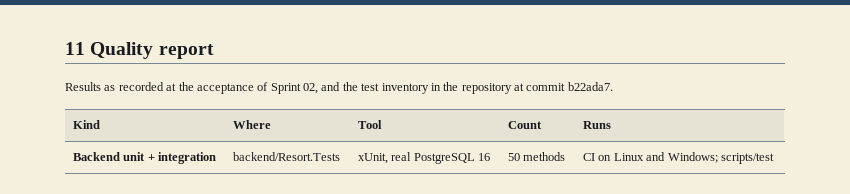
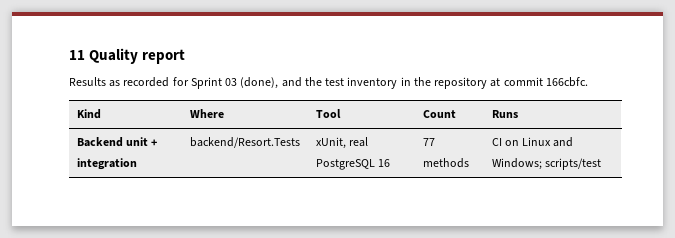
[166,82,318,94] at the acceptance of Sprint 02, -> [172,77,279,89] for Sprint 03 (done),
[567,82,613,91] b22ada7. -> [545,77,588,87] 166cbfc.
[508,153,521,161] 50 -> [422,138,435,146] 77

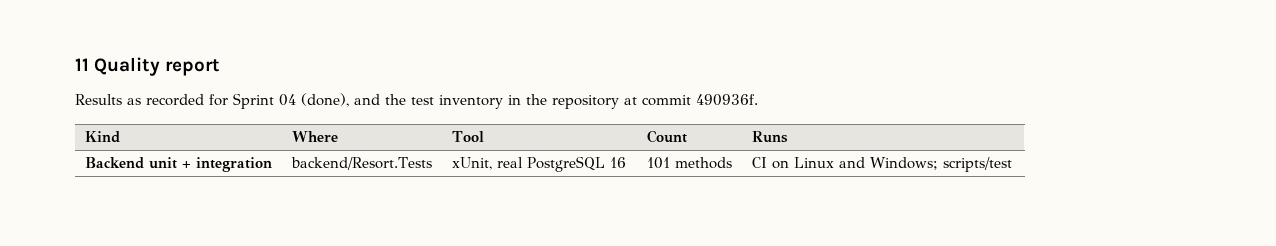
[225,78,238,86] 03 -> [279,94,296,106] 04
[545,77,588,87] 166cbfc. -> [696,94,758,106] 490936f.
[422,138,435,146] 77 -> [646,157,670,169] 101

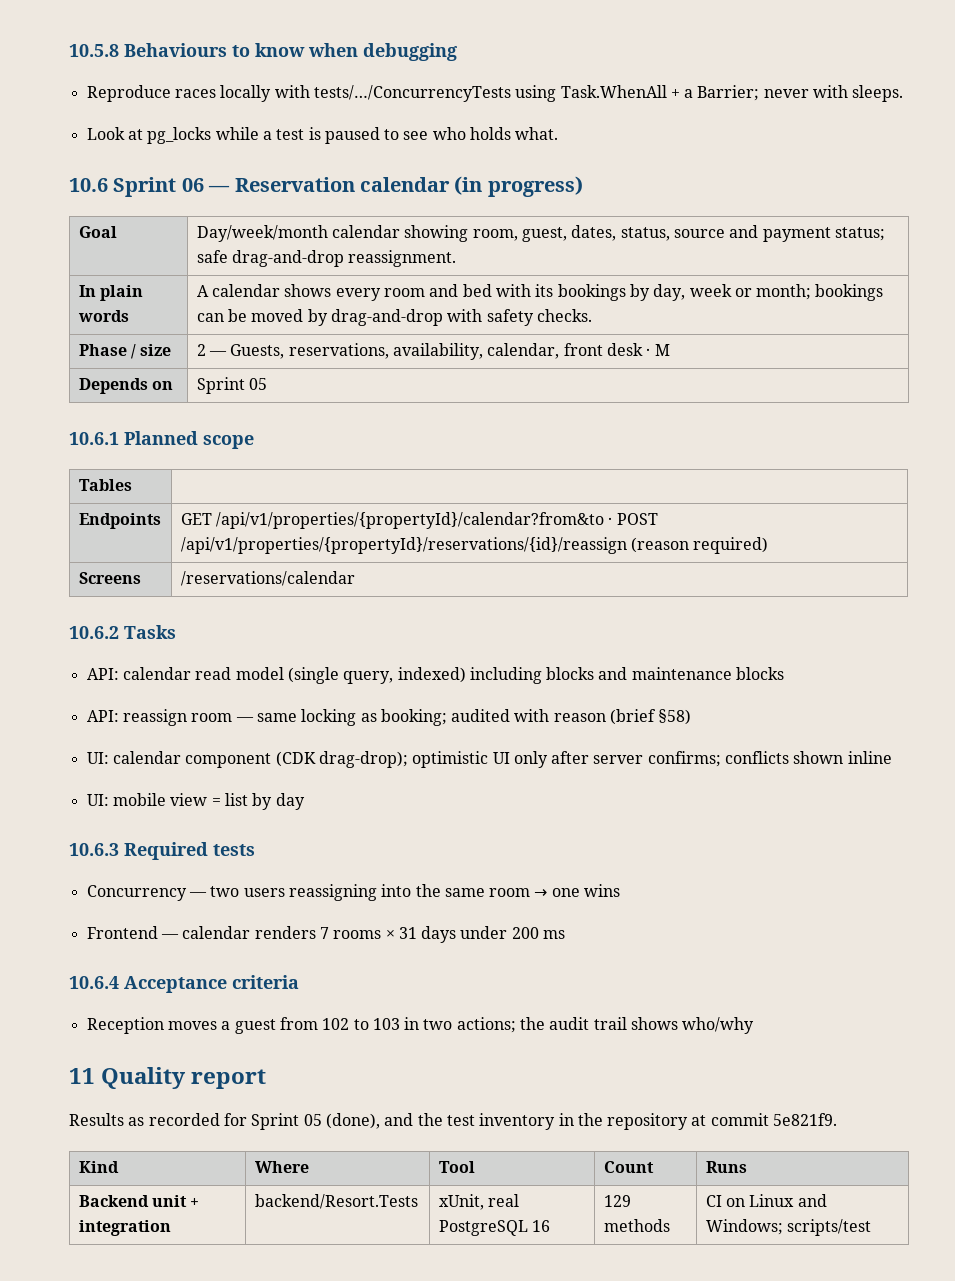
(75, 64) none -> [69,43,457,61] [86,85,904,102] [86,127,559,144] [69,176,583,197] [78,226,117,238] [196,225,885,242] [196,250,457,267] [78,285,143,301] [77,310,129,322] [196,284,884,301] [196,309,592,326] [78,344,172,359] [196,343,670,360] [78,378,173,394] [196,377,267,394] [69,431,254,449] [78,479,132,491] [78,513,161,529] [180,512,658,529] [180,537,769,554] [78,572,141,584] [180,571,355,586] [69,625,176,639] [86,667,785,684] [86,709,692,726] [86,751,892,768] [86,793,305,810] [69,842,255,860] [86,884,621,901] [86,926,566,943] [69,975,299,993] [86,1017,755,1034] 10.5.8 Behaviours to know when debugging // Reproduce races locally with tests/…/ConcurrencyTests using Task.WhenAll + a Barrier; never with sleeps. // Look at pg_locks while a test is paused to see who holds what. // 10.6 Sprint 06 — Reservation calendar (in progress) // Goal | Day/week/month calendar showing room, guest, dates, status, source and payment status; safe drag-and-drop reassignment. // In plain words | A calendar shows every room and bed with its bookings by day, week or month; bookings can be moved by drag-and-drop with safety checks. // Phase / size | 2 — Guests, reservations, availability, calendar, front desk · M // Depends on | Sprint 05 // 10.6.1 Planned scope // Tables | // Endpoints | GET /api/v1/properties/{propertyId}/calendar?from&to · POST /api/v1/properties/{propertyId}/reservations/{id}/reassign (reason required) // Screens | /reservations/calendar // 10.6.2 Tasks // API: calendar read model (single query, indexed) including blocks and maintenance blocks // API: reassign room — same locking as booking; audited with reason (brief §58) // UI: calendar component (CDK drag-drop); optimistic UI only after server confirms; conflicts shown inline // UI: mobile view = list by day // 10.6.3 Required tests // Concurrency — two users reassigning into the same room → one wins // Frontend — calendar renders 7 rooms × 31 days under 200 ms // 10.6.4 Acceptance criteria // Reception moves a guest from 102 to 103 in two actions; the audit trail shows who/why //
[279,94,296,106] 04 -> [303,1114,322,1126] 05
[696,94,758,106] 490936f. -> [773,1113,838,1126] 5e821f9.
[646,157,670,169] 101 -> [603,1195,631,1207] 129

